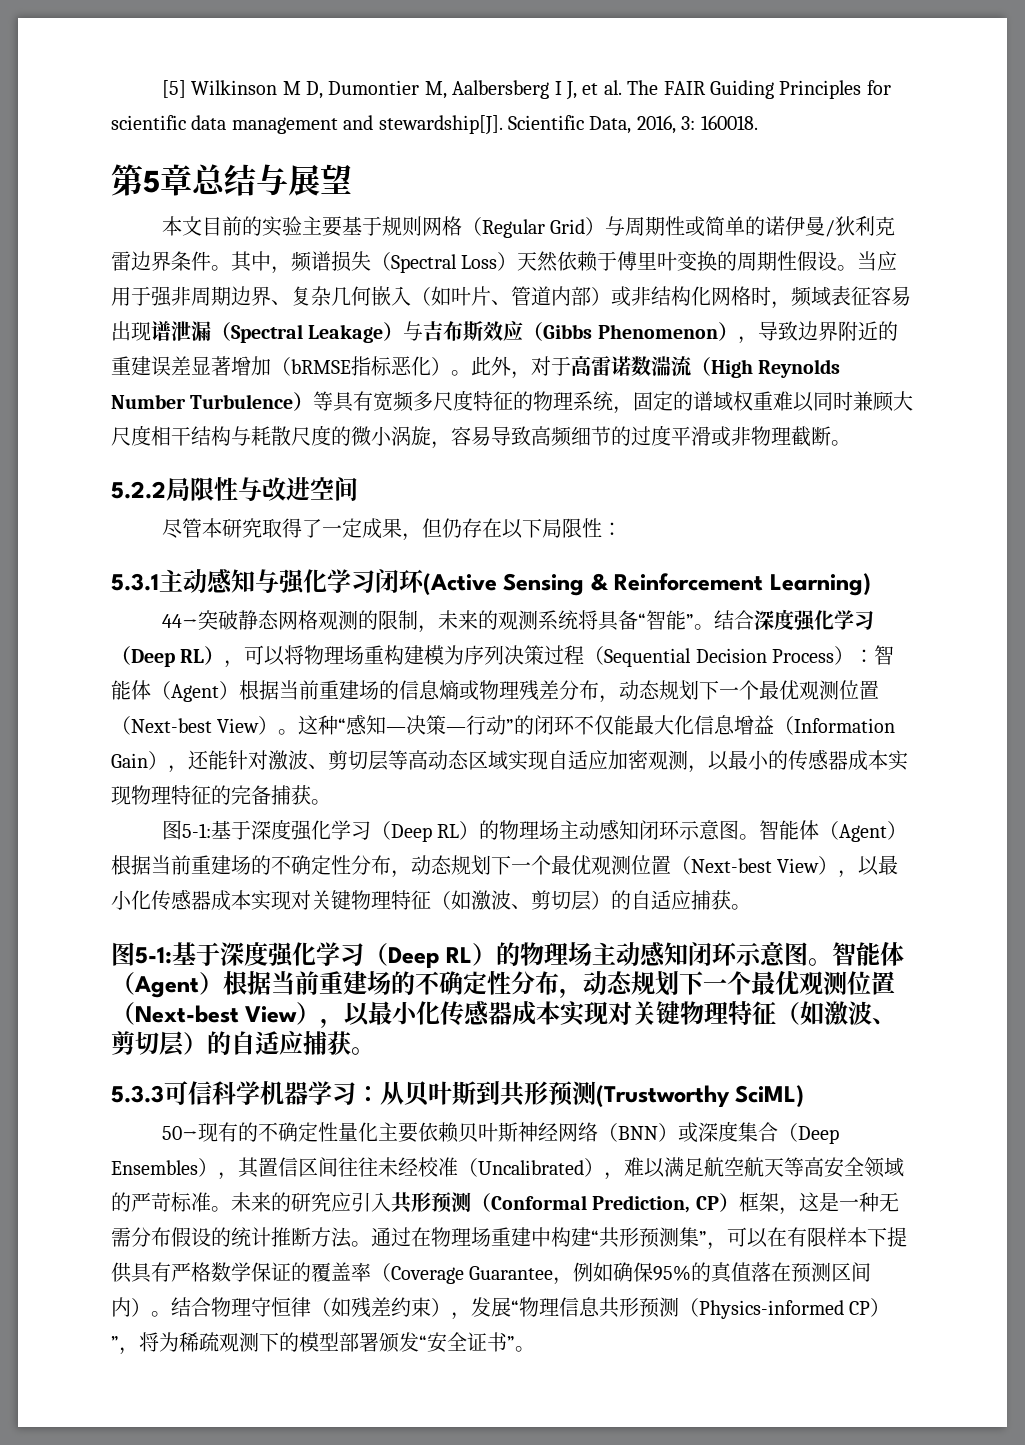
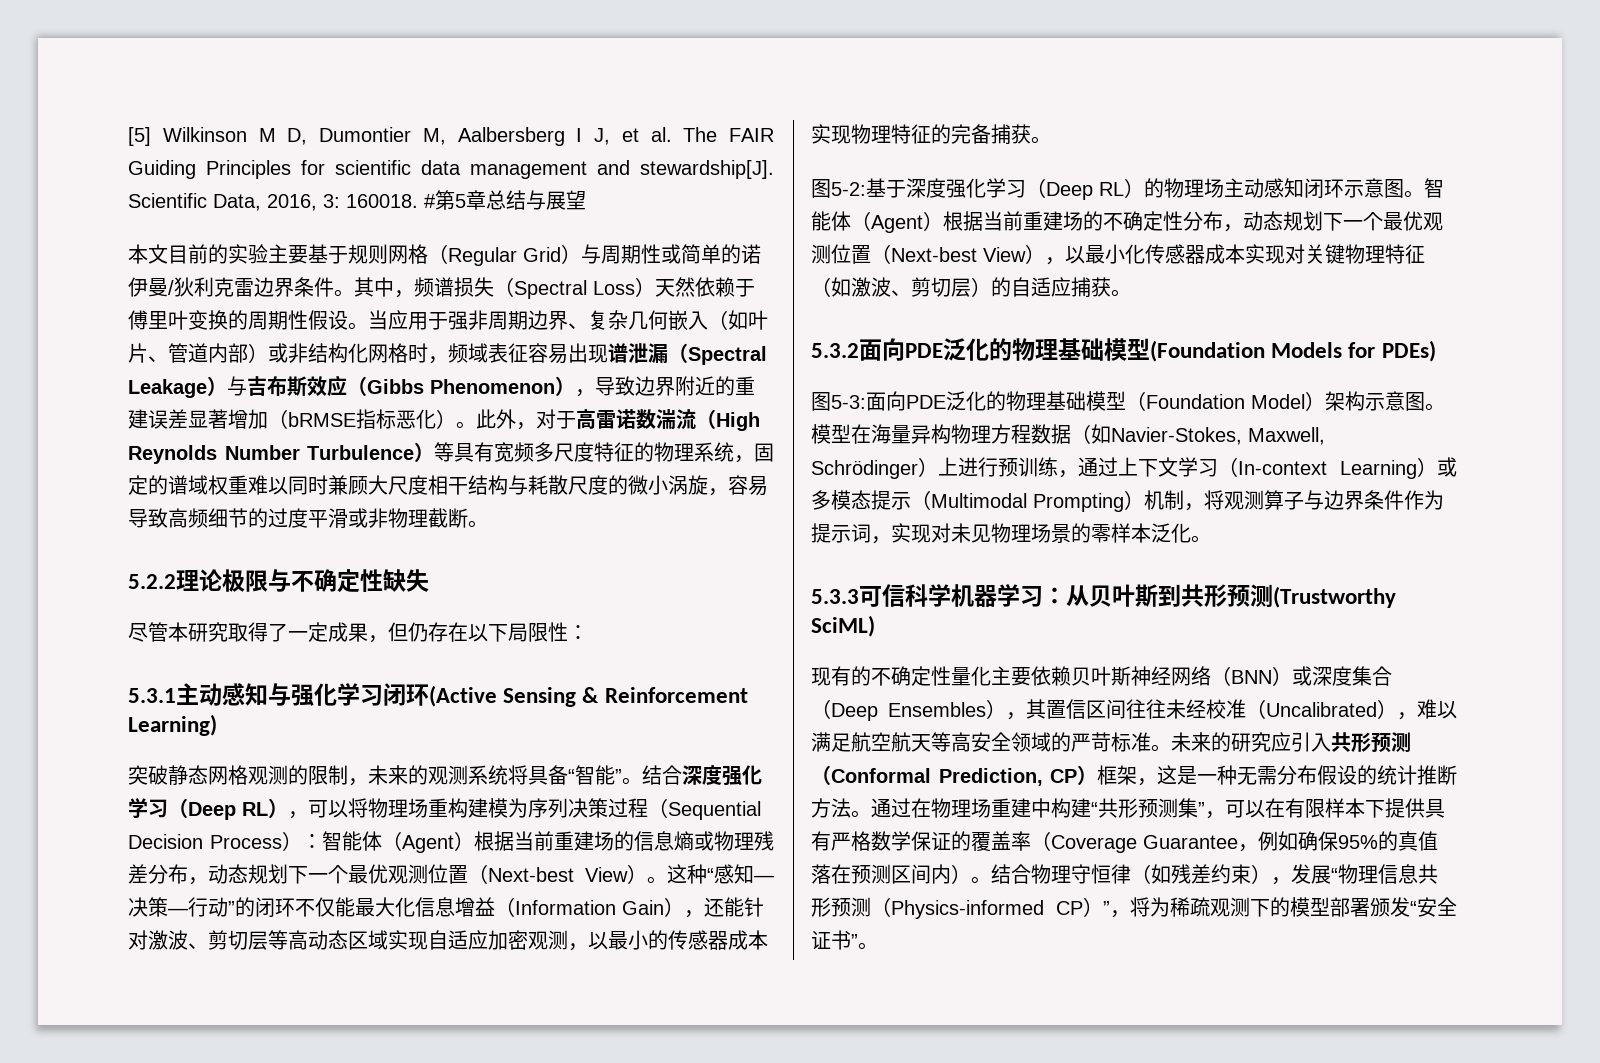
(758, 122) // -> [424,194,436,208] #
[166,477,358,501] 局限性与改进空间 -> [176,569,429,593] 理论极限与不确定性缺失
[161,614,198,628] 44→ -> (217, 725) none
[181,823,211,838] 5-1: -> [831,182,866,196] 5-2:
[111,941,905,968] [111,971,895,998] [111,1001,897,1028] [111,1031,351,1056] 图5-1:基于深度强化学习（Deep RL）的物理场主动感知闭环示意图。智能体（Agent）根据当前重建场的不确定性分布，动态规划下一个最优观测位置（Next-best View），以最小化传感器成本实现对关键物理特征（如激波、剪切层）的自适应捕获 -> [811,338,1436,362] [811,391,1445,411] [811,424,1325,445] [811,457,1457,479] [811,490,1444,512] [811,523,1191,544] 5.3.2面向PDE泛化的物理基础模型(Foundation Models for PDEs) // 图5-3:面向PDE泛化的物理基础模型（Foundation Model）架构示意图。模型在海量异构物理方程数据（如Navier-Stokes, Maxwell, Schrödinger）上进行预训练，通过上下文学习（In-context Learning）或多模态提示（Multimodal Prompting）机制，将观测算子与边界条件作为提示词，实现对未见物理场景的零样本泛化
[161,1126,198,1140] 50→ -> (875, 626) none

